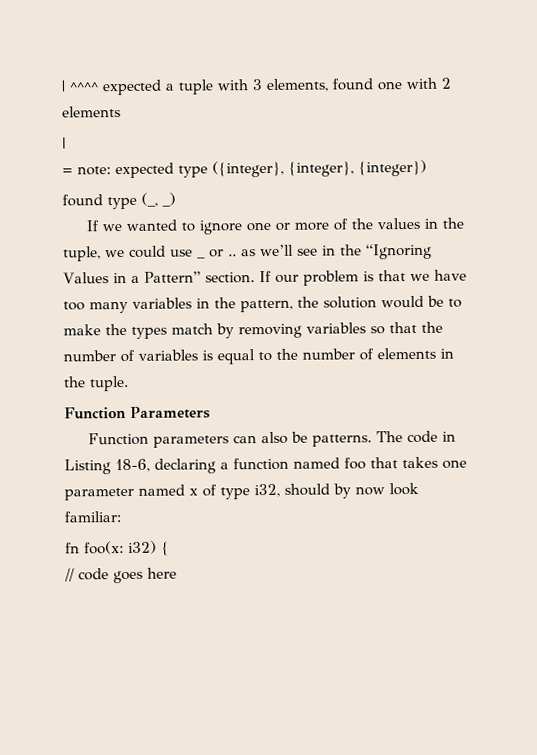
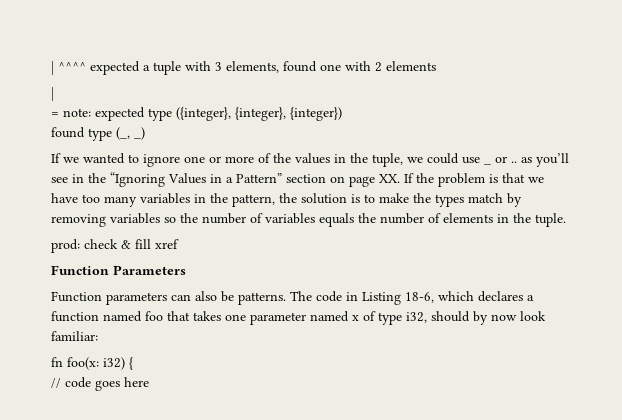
[260,244,294,257] we’ll -> [536,153,569,167] you’ll
[204,270,299,284] section. If our -> [286,173,434,187] section on page XX. If the
[381,295,444,309] would be -> [351,194,360,203] is
[389,321,417,334] that -> (176, 220) none
[202,349,272,365] is equal to -> [319,213,354,227] equals
(129, 383) none -> [51,239,179,253] // prod: check & fill xref
[154,458,216,474] declaring -> [438,291,523,302] which declares

